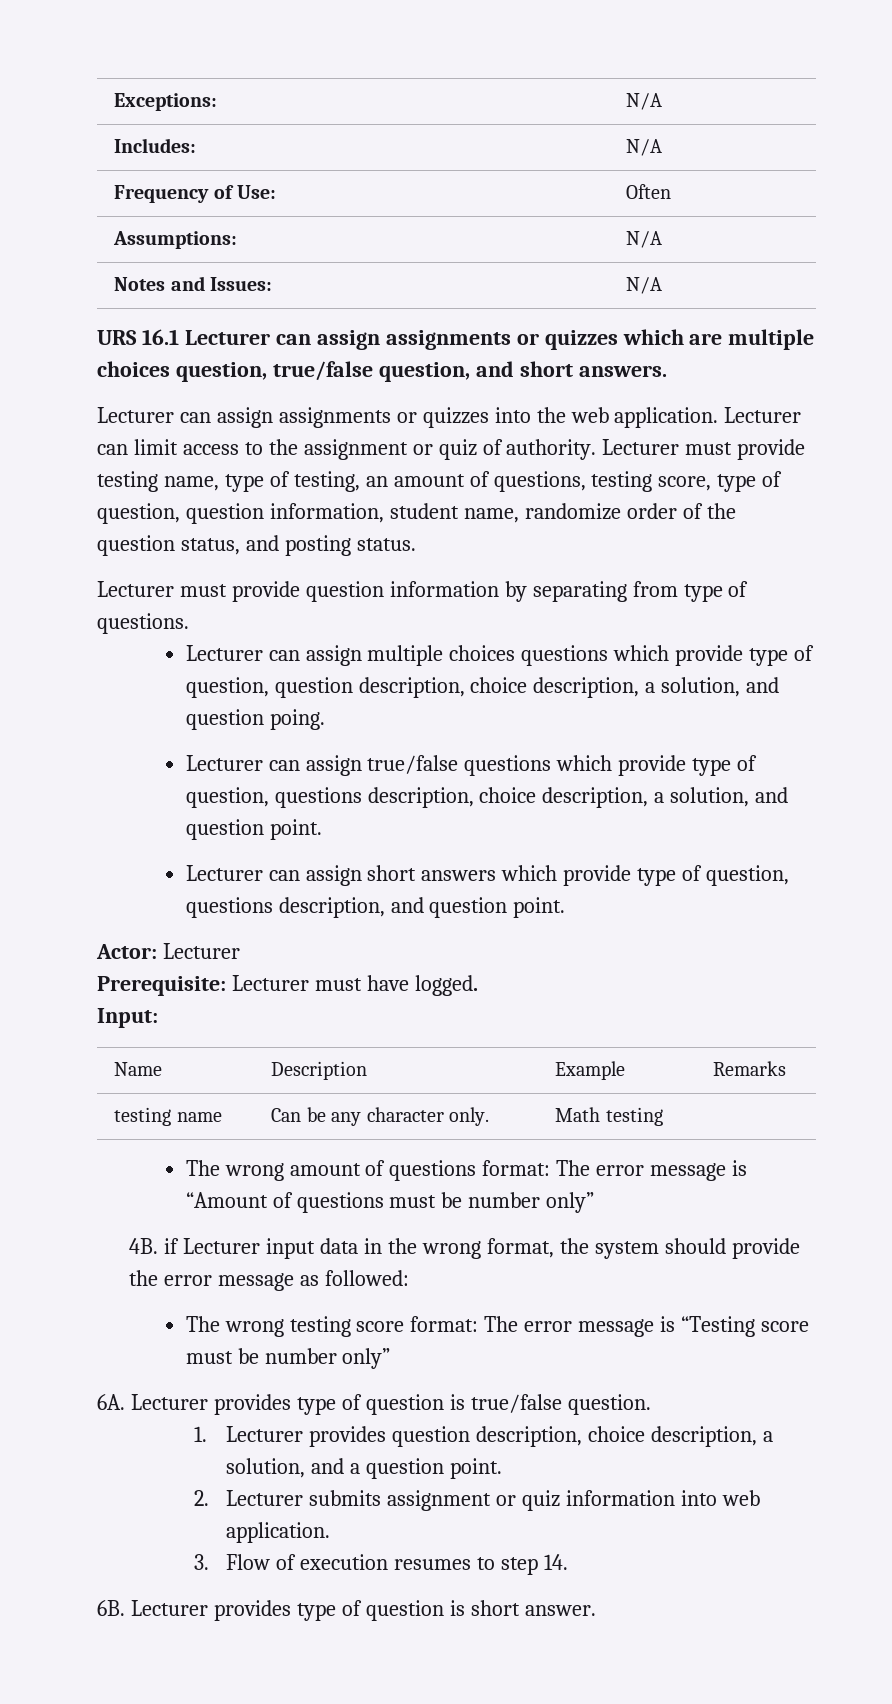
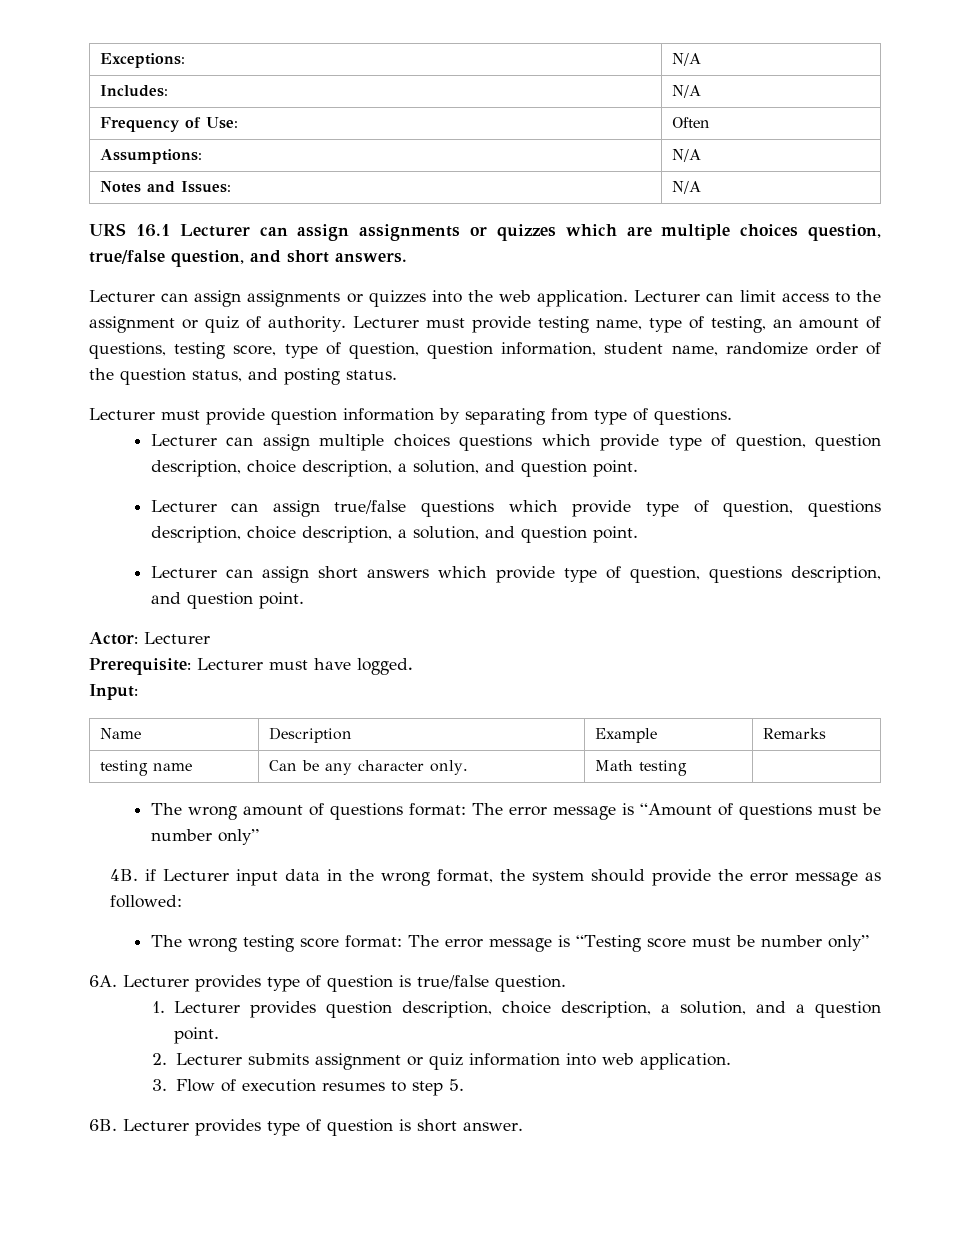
[269,709,325,730] poing. -> [592,460,638,477] point.
[543,1554,568,1570] 14. -> [449,1079,465,1091] 5.

